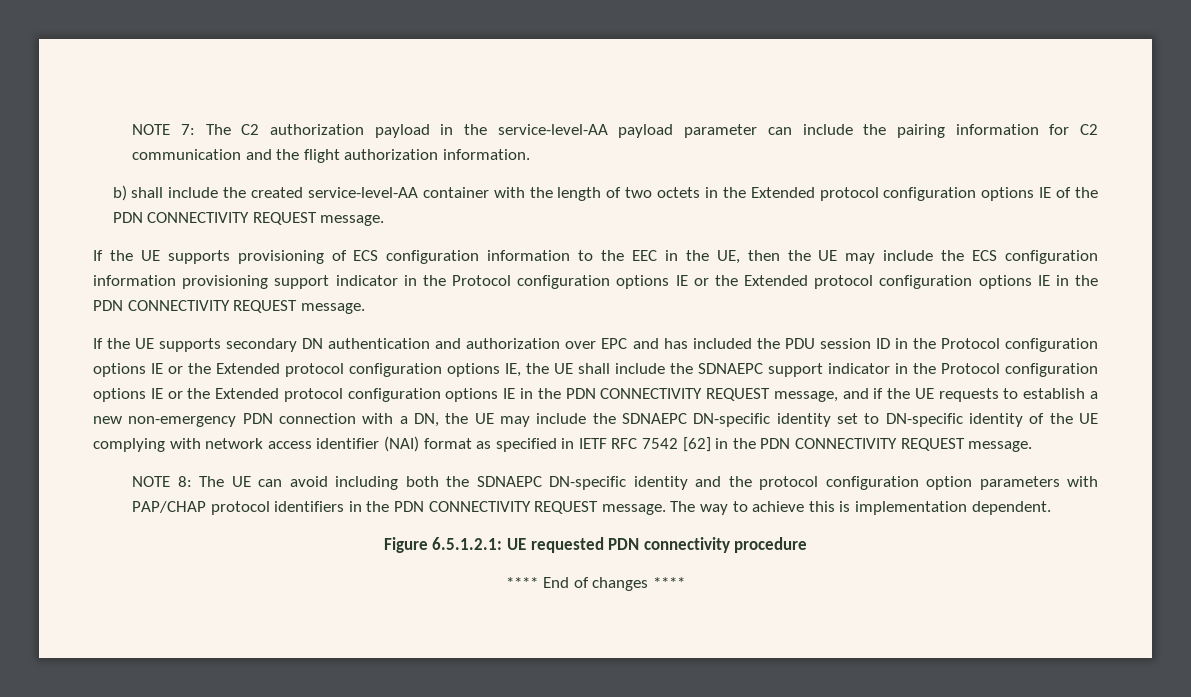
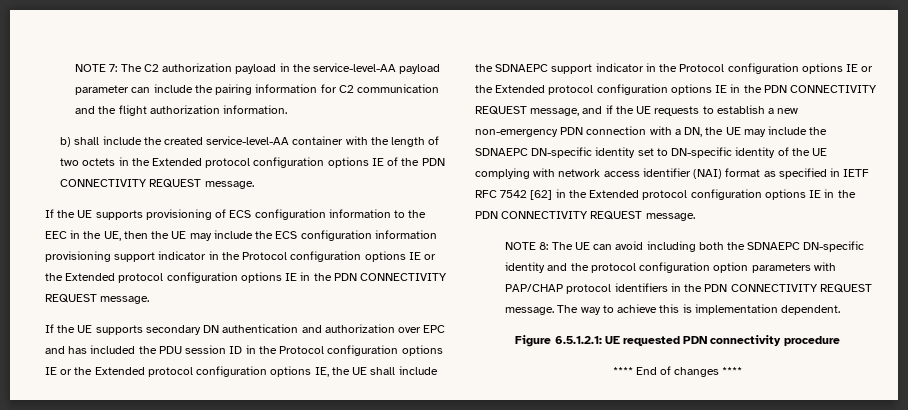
(756, 443) none -> [589,189,856,200] Extended protocol configuration options IE in the

